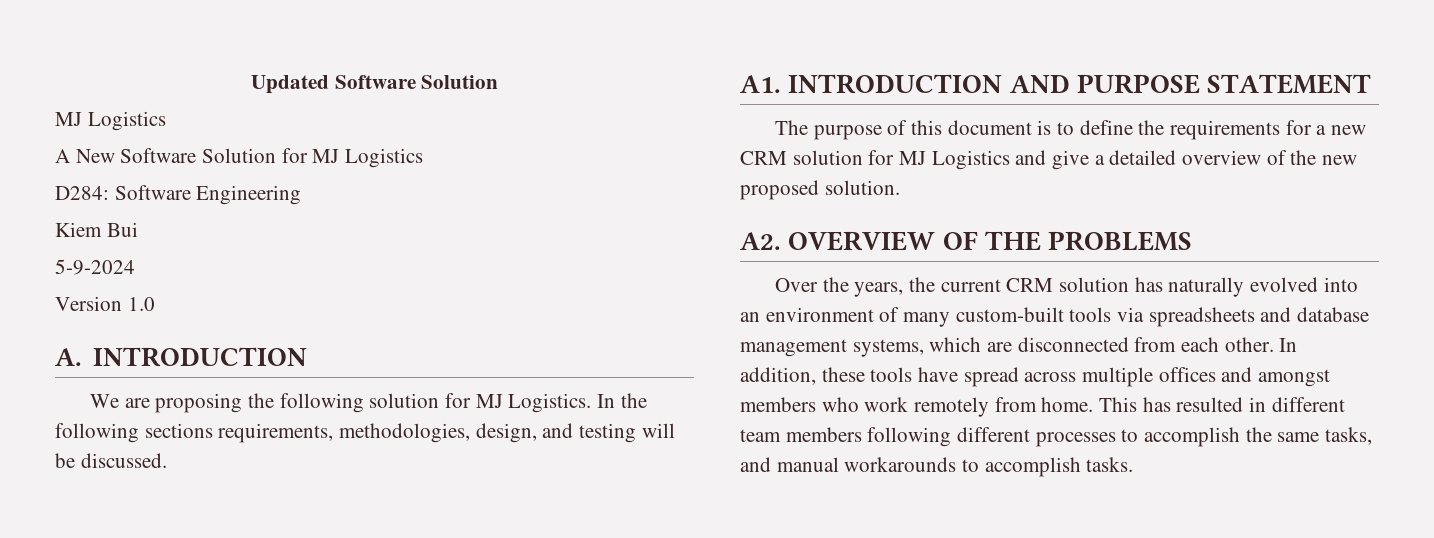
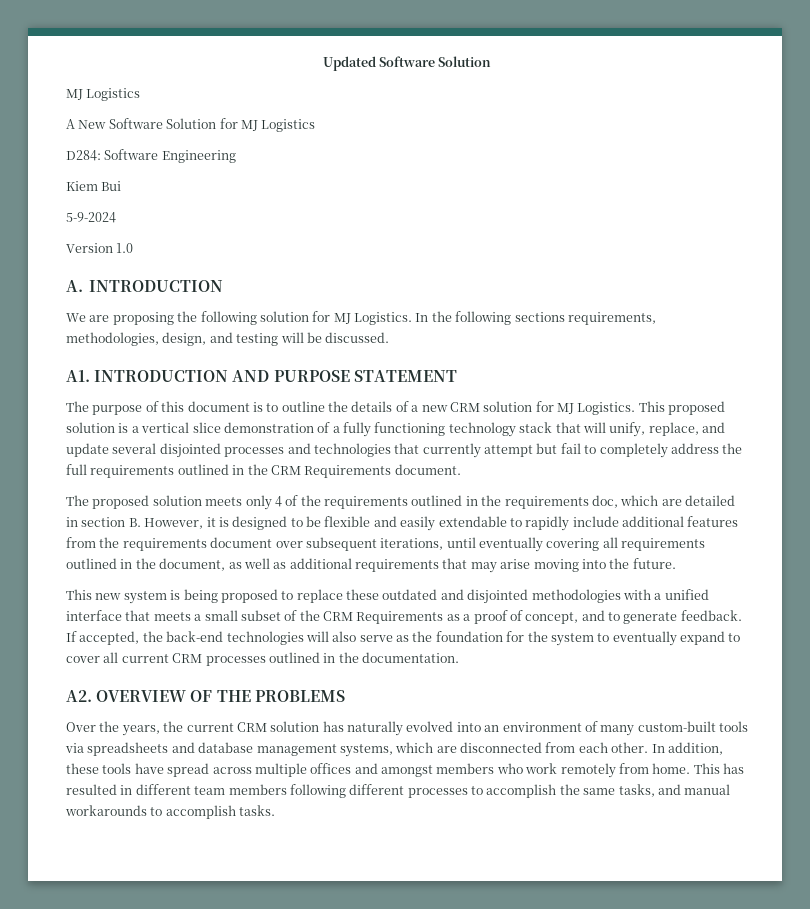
[1079,120,1312,140] define the requirements for -> [281,401,409,412] outline the details of
[931,150,1358,170] [740,180,900,200] Logistics and give a detailed overview of the new proposed solution. -> [577,401,726,415] [66,422,725,437] [66,443,743,458] [66,464,461,478] [66,495,735,510] [66,516,739,531] [66,537,706,552] [66,558,676,573] [66,589,709,604] [66,610,742,624] [66,631,741,646] [66,652,459,666] Logistics. This proposed solution is a vertical slice demonstration of a fully functioning technology stack that will unify, replace, and update several disjointed processes and technologies that currently attempt but fail to completely address the full requirements outlined in the CRM Requirements document. // The proposed solution meets only 4 of the requirements outlined in the requirements doc, which are detailed in section B. However, it is designed to be flexible and easily extendable to rapidly include additional features from the requirements document over subsequent iterations, until eventually covering all requirements outlined in the document, as well as additional requirements that may arise moving into the future. // This new system is being proposed to replace these outdated and disjointed methodologies with a unified interface that meets a small subset of the CRM Requirements as a proof of concept, and to generate feedback. If accepted, the back-end technologies will also serve as the foundation for the system to eventually expand to cover all current CRM processes outlined in the documentation.

